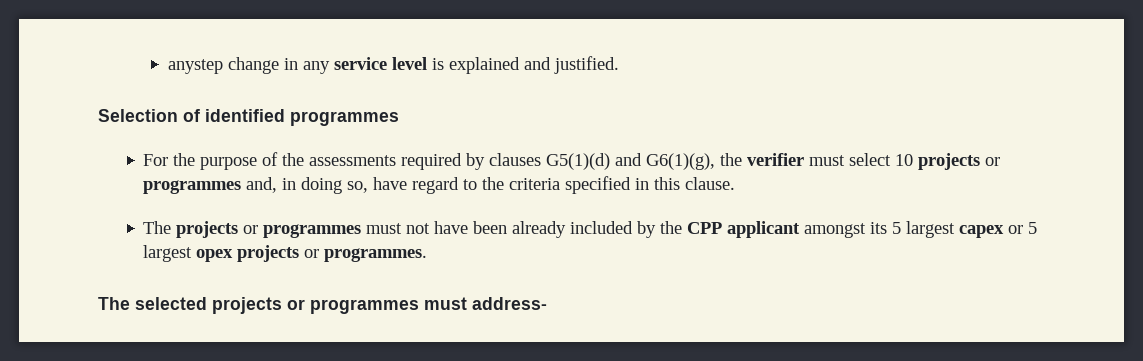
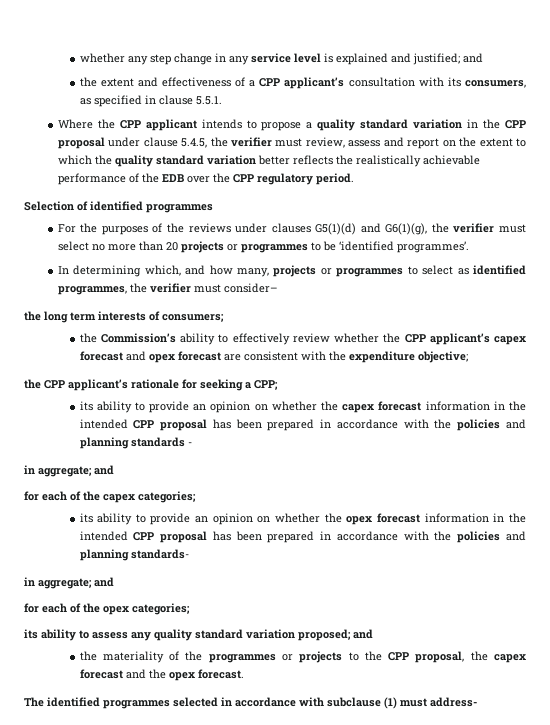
[168,59,224,74] anystep -> [79,53,171,65] whether any step
[554,56,620,74] justified. -> [412,53,483,65] [79,77,526,89] [79,95,222,107] [57,119,527,131] [57,137,526,149] [57,155,480,167] [57,173,354,185] justified; and // the extent and effectiveness of a CPP applicant’s consultation with its consumers, as specified in clause 5.5.1. // Where the CPP applicant intends to propose a quality standard variation in the CPP proposal under clause 5.4.5, the verifier must review, assess and report on the extent to which the quality standard variation better reflects the realistically achievable performance of the EDB over the CPP regulatory period.
[200,152,486,170] purpose of the assessments required by -> [101,223,268,235] purposes of the reviews under
[895,153,1001,170] [143,176,736,194] [143,221,1038,238] [143,245,428,262] [98,297,419,314] 10 projects or programmes and, in doing so, have regard to the criteria specified in this clause. // The projects or programmes must not have been already included by the CPP applicant amongst its 5 largest capex or 5 largest opex projects or programmes. // The selected projects or programmes -> [91,241,469,253] [57,265,526,277] [57,283,278,295] [24,311,224,323] [79,333,526,345] [79,351,468,363] [24,379,278,391] [79,401,526,413] [79,419,526,431] [79,437,192,449] [24,465,114,477] [24,491,196,503] [79,513,526,525] [79,531,526,543] [79,549,189,561] [24,577,114,589] [24,603,190,615] [24,629,373,641] [79,651,527,663] [79,669,244,681] [24,697,397,709] no more than 20 projects or programmes to be ‘identified programmes’. // In determining which, and how many, projects or programmes to select as identified programmes, the verifier must consider– // the long term interests of consumers; // the Commission’s ability to effectively review whether the CPP applicant’s capex forecast and opex forecast are consistent with the expenditure objective; // the CPP applicant’s rationale for seeking a CPP; // its ability to provide an opinion on whether the capex forecast information in the intended CPP proposal has been prepared in accordance with the policies and planning standards - // in aggregate; and // for each of the capex categories; // its ability to provide an opinion on whether the opex forecast information in the intended CPP proposal has been prepared in accordance with the policies and planning standards- // in aggregate; and // for each of the opex categories; // its ability to assess any quality standard variation proposed; and // the materiality of the programmes or projects to the CPP proposal, the capex forecast and the opex forecast. // The identified programmes selected in accordance with subclause (1)

